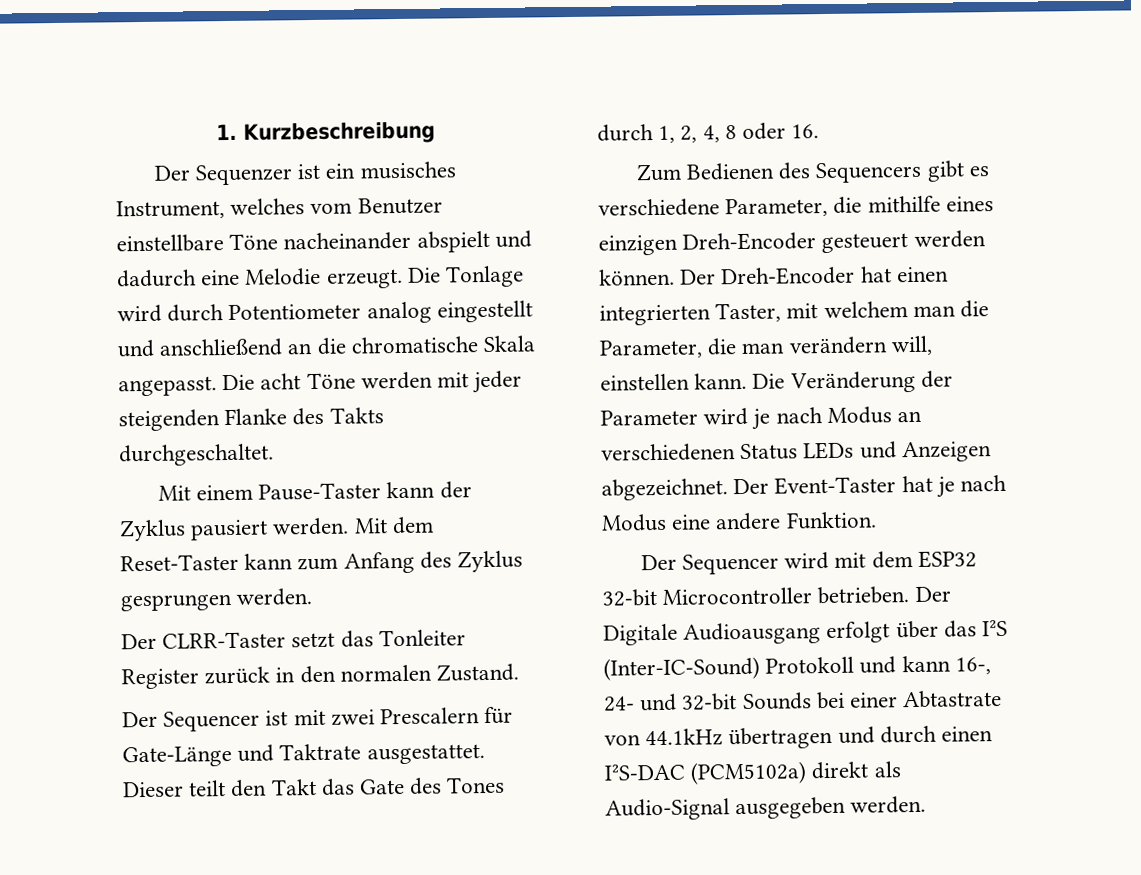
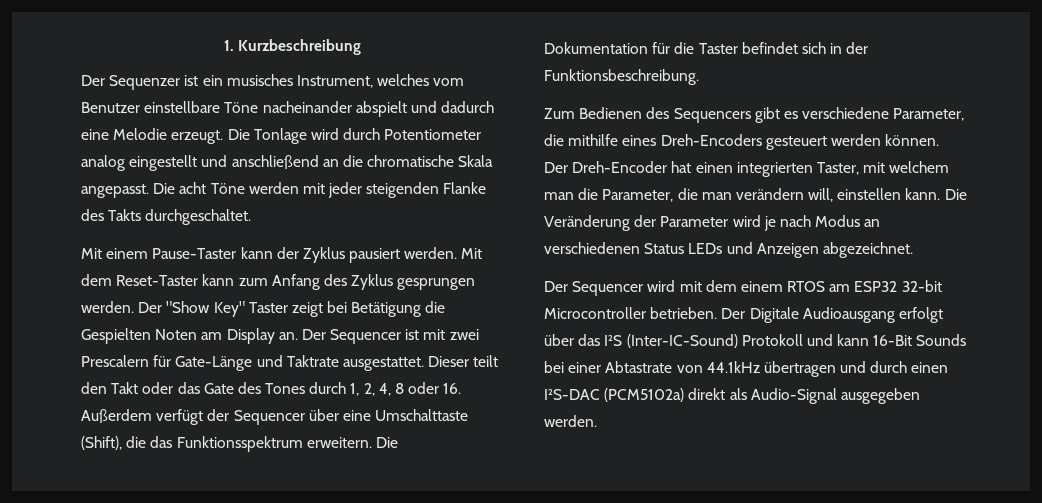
[121,629,466,650] [121,663,520,690] // Der CLRR-Taster setzt das Tonleiter Register zurück in den normalen Zustand. // -> [138,301,446,317] [81,328,298,344] Der "Show Key" Taster zeigt bei Betätigung die Gespielten Noten am Display an.
(317, 787) none -> [142,382,174,394] oder
(820, 131) none -> [81,409,469,425] [81,436,398,452] [544,42,869,54] [544,69,699,85] Außerdem verfügt der Sequencer über eine Umschalttaste (Shift), die das Funktionsspektrum erweitern. Die Dokumentation für die Taster befindet sich in der Funktionsbeschreibung.
[598,232,817,256] einzigen Dreh-Encoder -> [660,134,762,146] Dreh-Encoders
[733,474,1008,498] [601,511,877,532] Der Event-Taster hat je nach Modus eine andere Funktion. -> (913, 250) none
(913, 560) none -> [740,281,851,292] einem RTOS am
[954,657,991,675] [604,693,738,712] 16-, 24- und 32-bit -> [873,335,913,346] 16-Bit

